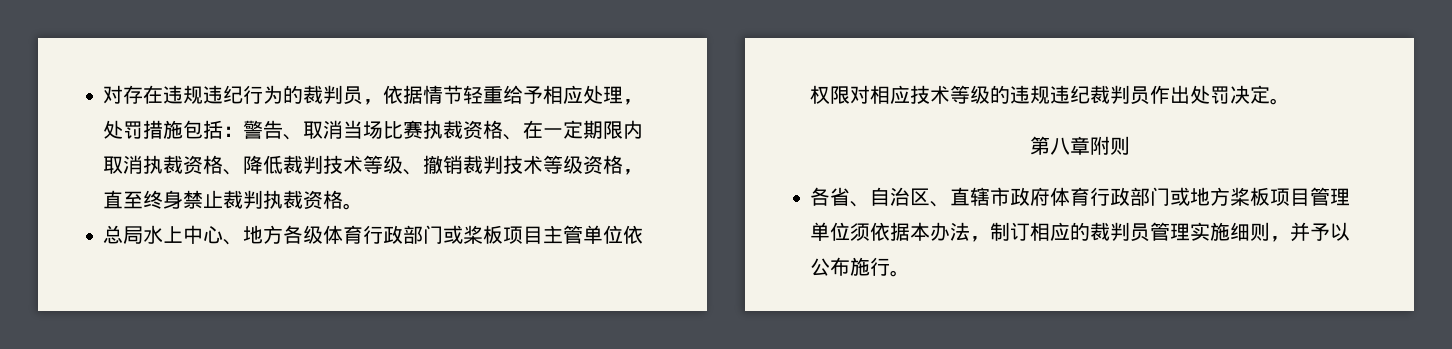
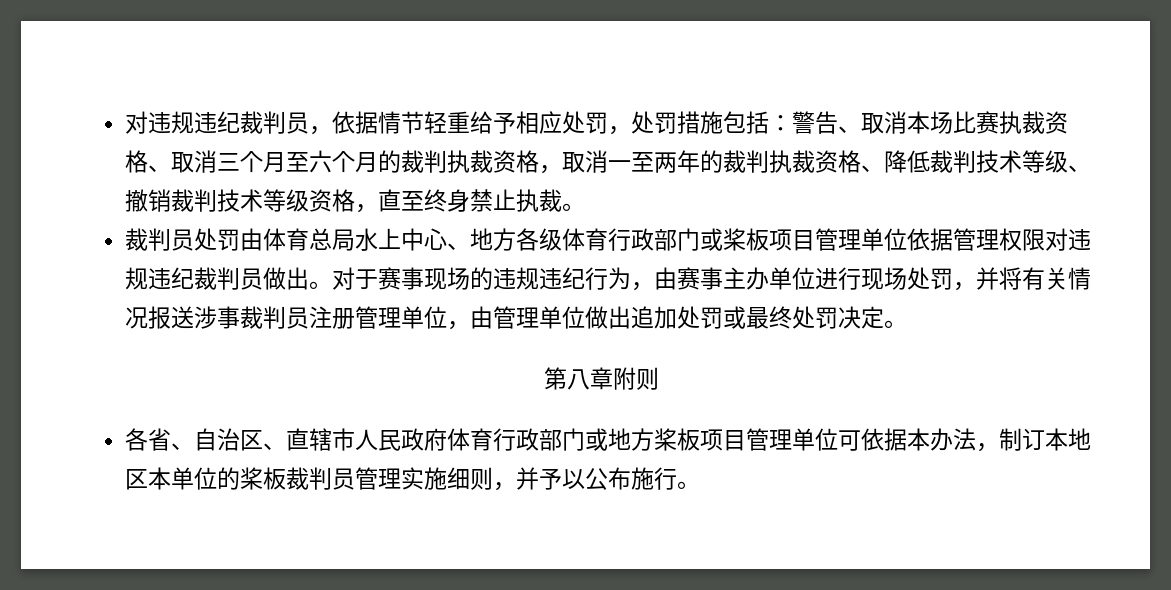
[103,85,304,104] 对存在违规违纪行为的 -> [125,111,241,134] 对违规违纪
[603,86,624,104] 理 -> [585,112,609,134] 罚
[343,120,364,139] 当 -> [907,111,931,134] 本
[523,120,644,139] [103,155,144,174] 在一定期限内取消 -> [171,150,770,174] 取消三个月至六个月的裁判执裁资格，取消一至两年的裁判
[223,190,364,210] 裁判执裁资格。 // -> [516,189,586,212] [125,228,310,251] 执裁。 // 裁判员处罚由体育
[543,225,644,244] [810,85,1191,105] 主管单位依权限对相应技术等级的违规违纪裁判员作出 -> [815,228,1092,251] [125,267,1092,291] [125,306,793,330] 管理单位依据管理权限对违规违纪裁判员做出。对于赛事现场的违规违纪行为，由赛事主办单位进行现场处罚，并将有关情况报送涉事裁判员注册管理单位，由管理单位做出追加处罚或最终
(1011, 196) none -> [355,429,402,451] 人民
[850,223,871,241] 须 -> [838,430,862,451] 可
[1030,222,1091,241] 相应的 -> [1045,428,1092,451] [125,467,287,490] 本地区本单位的桨板

